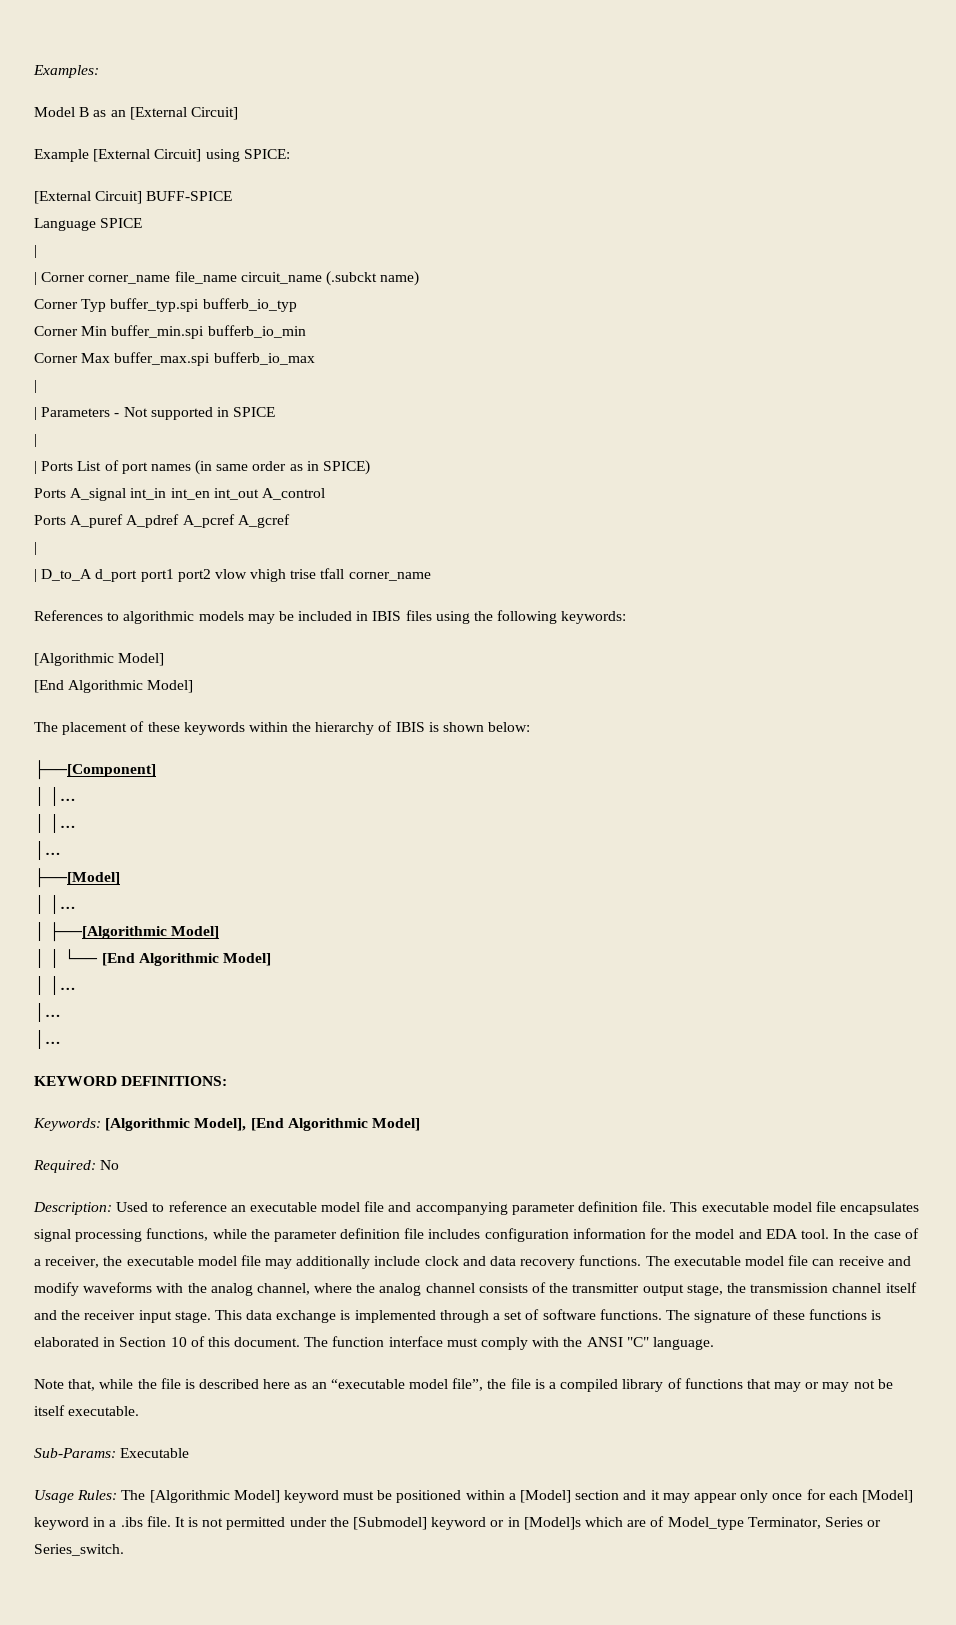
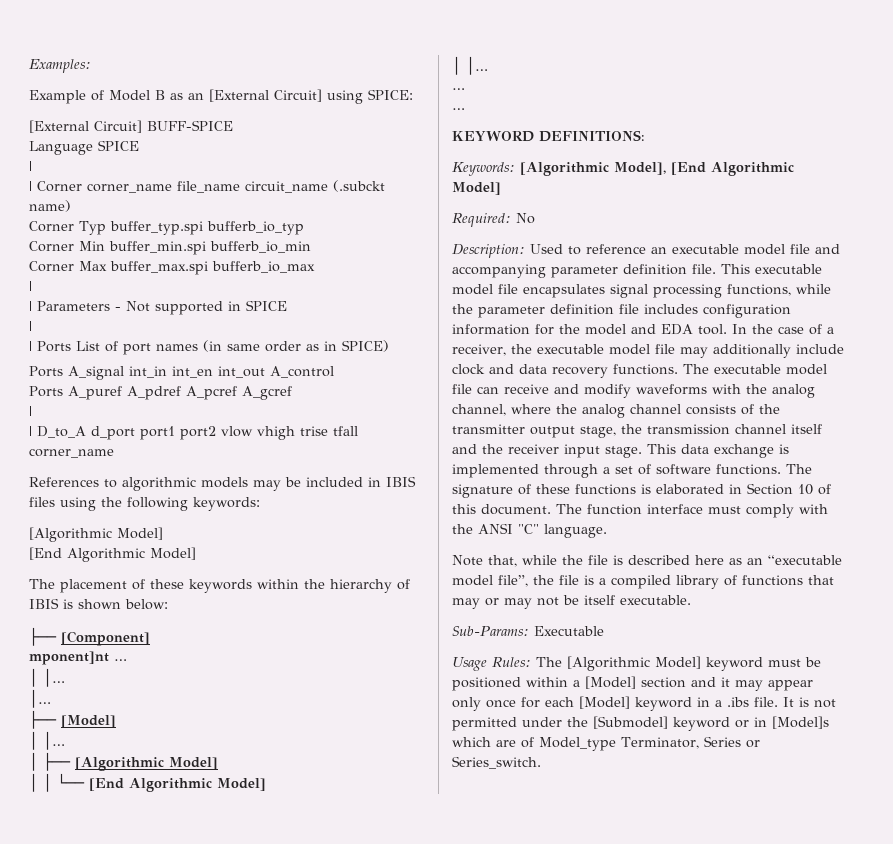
(99, 71) none -> [29,90,104,104] Example of
[34,149,202,162] // Example [External Circuit] -> (322, 95) none
[34,760,156,780] [34,787,77,806] [34,814,77,833] [34,841,61,860] [34,868,120,888] [34,895,77,914] [34,922,168,942] ├──[Component] // │ │… // │ │… // │… // ├──[Model] // │ │… // │ ├──[Algorithmic -> [29,627,150,646] [29,651,127,665] [29,668,65,687] [29,689,51,708] [29,710,116,729] [29,731,65,750] [29,752,164,771] ├── [Component] // mponent]nt … // │ │… // │… // ├── [Model] // │ │… // │ ├── [Algorithmic
[34,1003,61,1022] [34,1030,61,1049] │… // │… -> [452,88,465,90] [452,108,465,110] … // …

